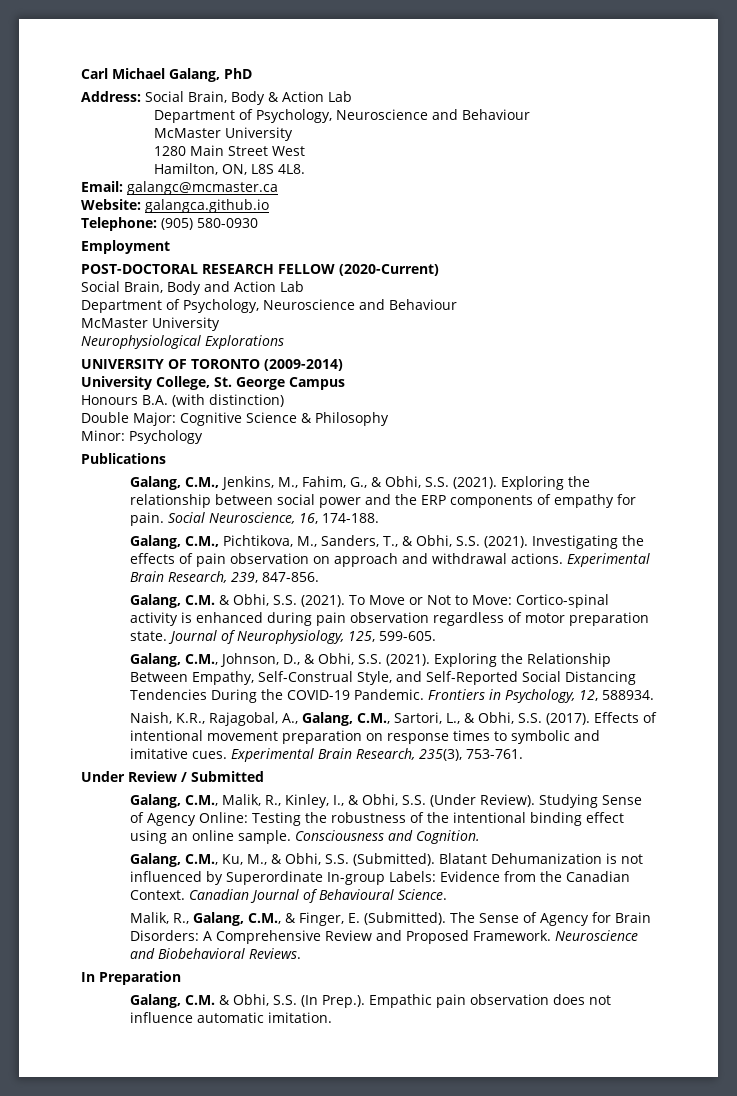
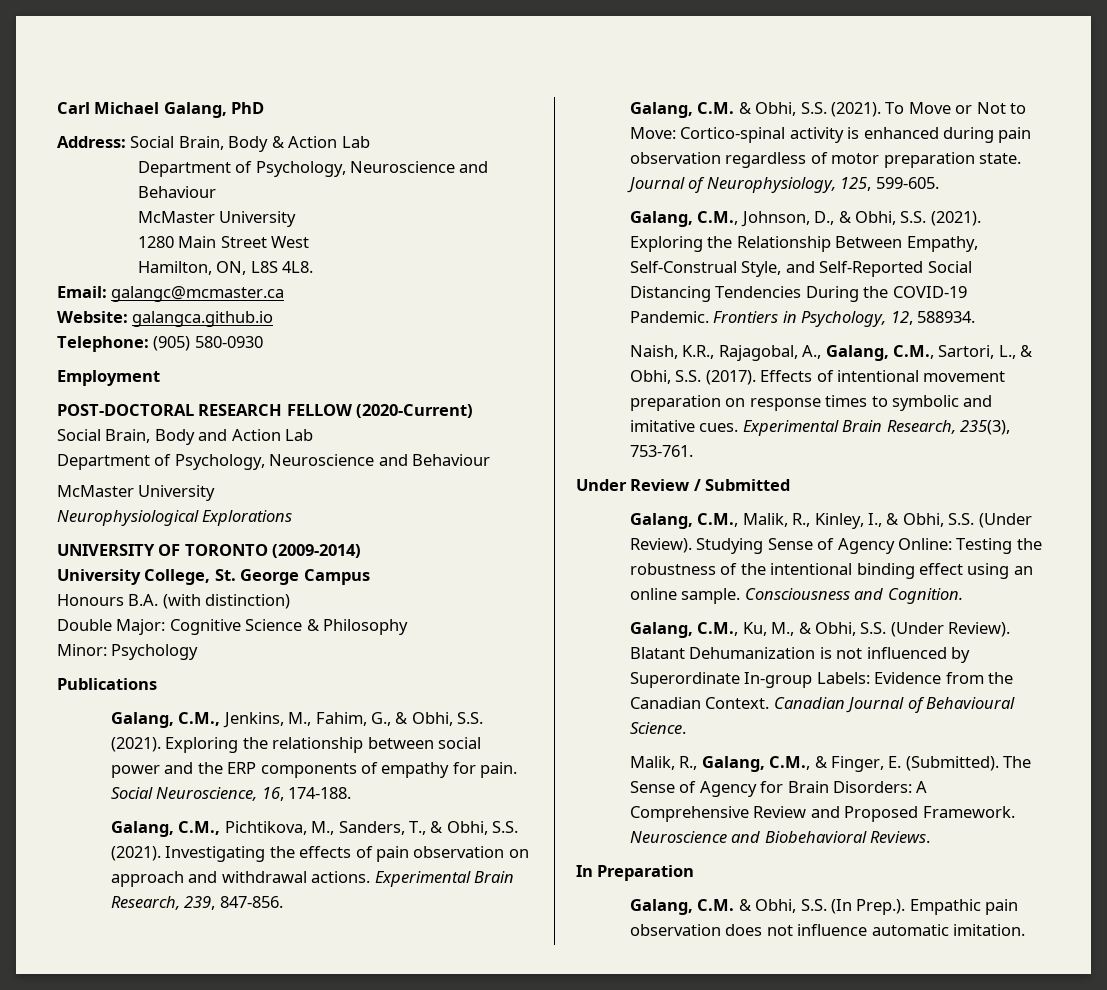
[352,853,435,866] (Submitted). -> [890,622,1011,637] (Under Review).

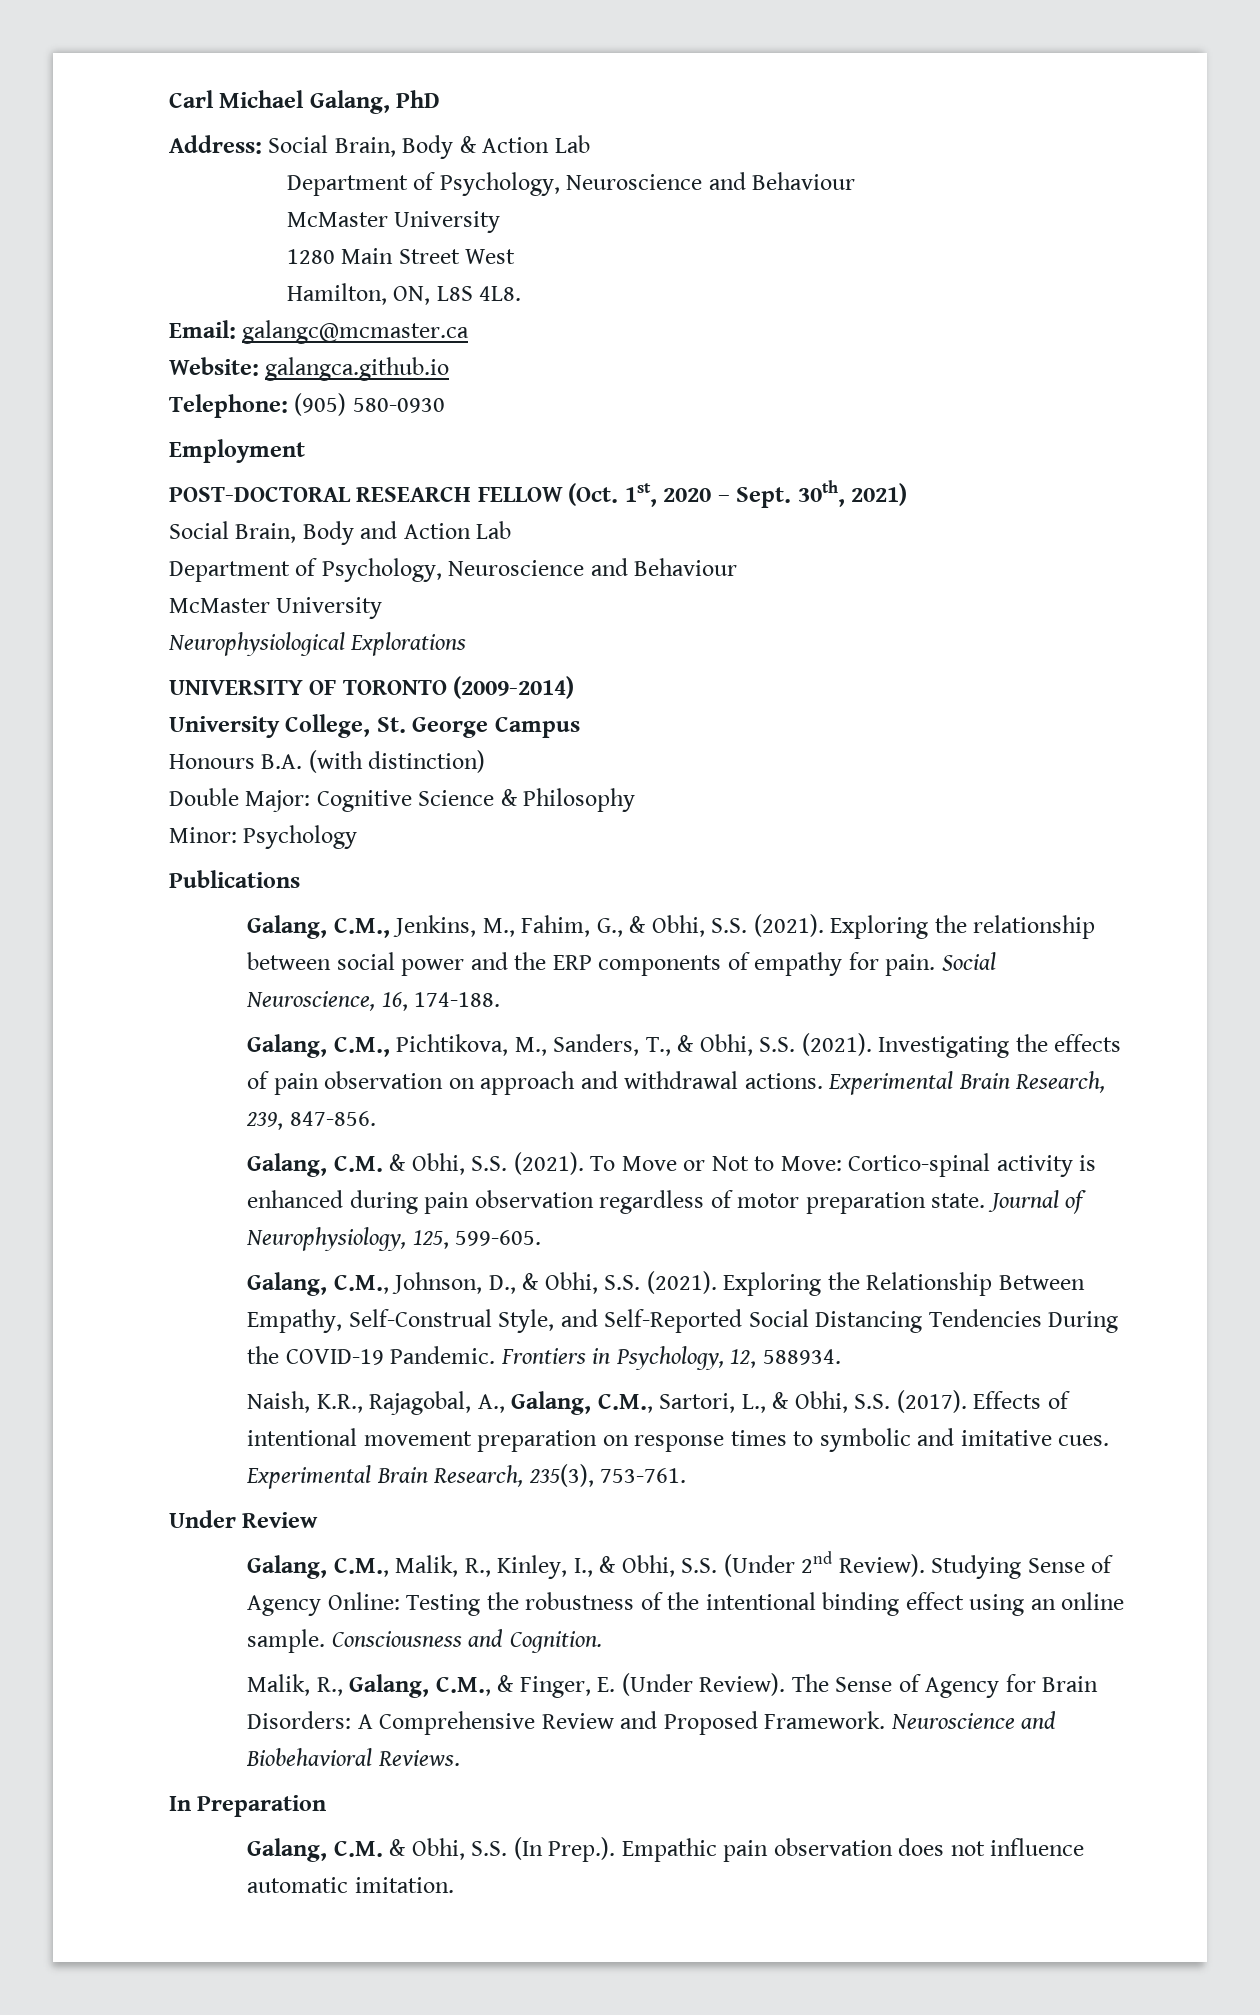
[356,404,474,418] (2020-Current) -> [568,480,908,508] (Oct. 1st, 2020 – Sept. 30th, 2021)
[693,479,791,491] / Submitted -> (319, 1520) none
(1032, 520) none -> [801,1551,833,1573] 2nd
[629,622,1011,638] [629,647,971,663] [629,672,1014,688] [629,697,1016,713] [629,722,686,734] // Galang, C.M., Ku, M., & Obhi, S.S. (Under Review). Blatant Dehumanization is not influenced by Superordinate In-group Labels: Evidence from the Canadian Context. Canadian Journal of Behavioural Science. -> (602, 1642) none
[905,756,999,771] (Submitted). -> [621,1673,786,1696] (Under Review).

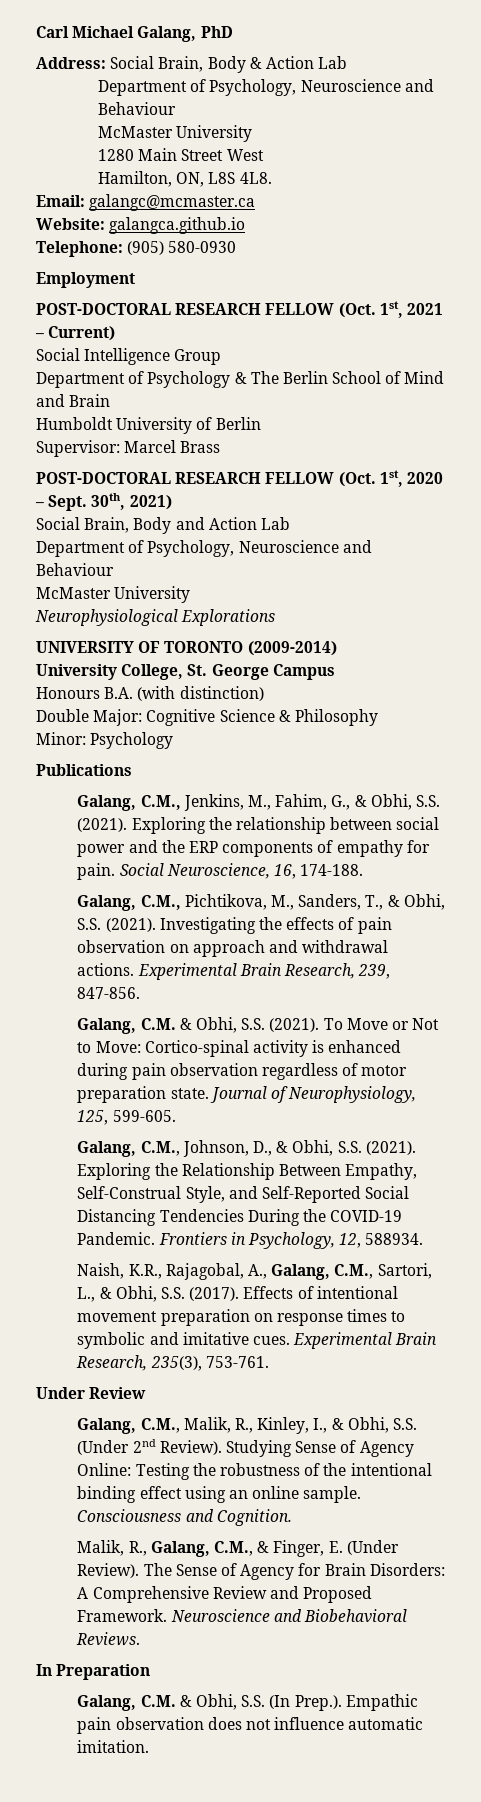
(305, 451) none -> [36,301,443,318] [35,326,116,341] [36,348,222,365] [36,371,445,388] [36,394,111,407] [36,417,261,434] [36,440,221,457] // POST-DOCTORAL RESEARCH FELLOW (Oct. 1st, 2021 – Current) // Social Intelligence Group // Department of Psychology & The Berlin School of Mind and Brain // Humboldt University of Berlin // Supervisor: Marcel Brass

